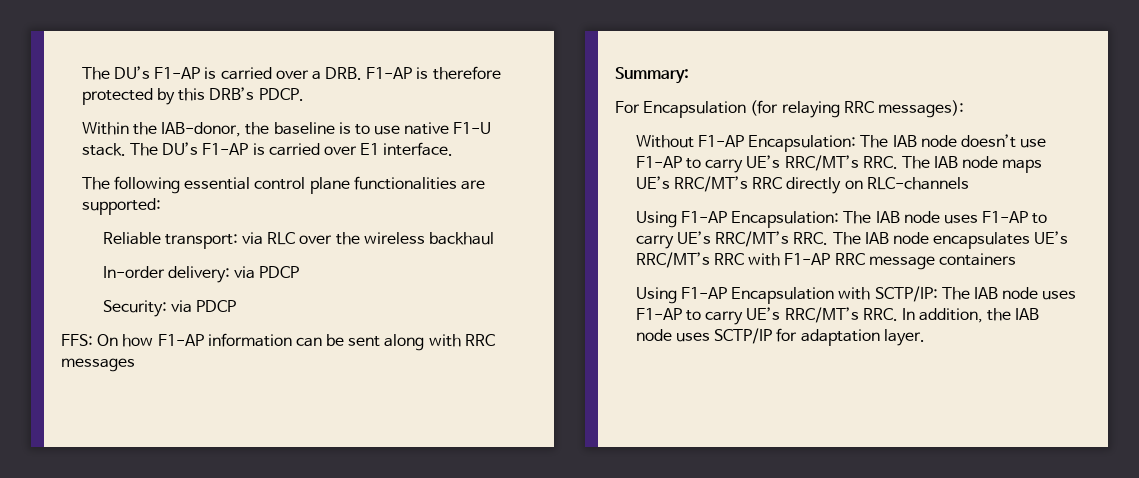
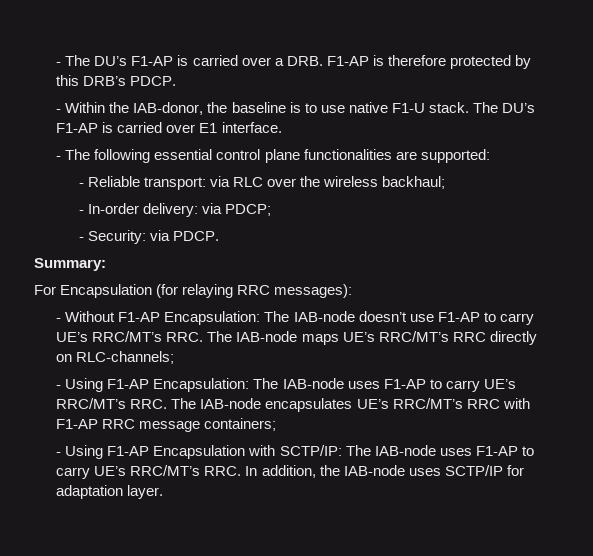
(81, 73) none -> [56,62,62,66] -
(304, 94) none -> [56,109,62,113] -
(454, 149) none -> [56,156,62,160] -
(161, 206) none -> [78,183,84,187] -
[428,232,494,245] backhaul // -> [381,176,445,189] [78,210,84,214] backhaul; // -
[259,266,300,278] [102,300,236,317] [61,333,495,351] [61,358,135,372] PDCP // Security: via PDCP // FFS: On how F1-AP information can be sent along with RRC messages -> [224,204,271,216] [78,230,219,244] PDCP; // - Security: via PDCP.
(964, 109) none -> [56,318,62,322] -
[892,135,957,147] IAB node -> [293,311,355,322] IAB-node
[934,156,999,168] IAB node -> [236,331,298,342] IAB-node
[866,177,969,190] RLC-channels // -> [76,351,175,364] [56,385,62,389] RLC-channels; // -
[875,211,940,223] IAB node -> [282,378,344,389] IAB-node
[864,232,929,244] IAB node -> [200,398,262,409] IAB-node
[938,253,1016,266] containers // -> [204,418,277,431] [56,452,62,456] containers; // -
[973,287,1039,299] IAB node -> [374,445,436,456] IAB-node
[1015,308,1040,320] [635,329,672,341] IAB node -> [343,465,405,476] IAB-node

